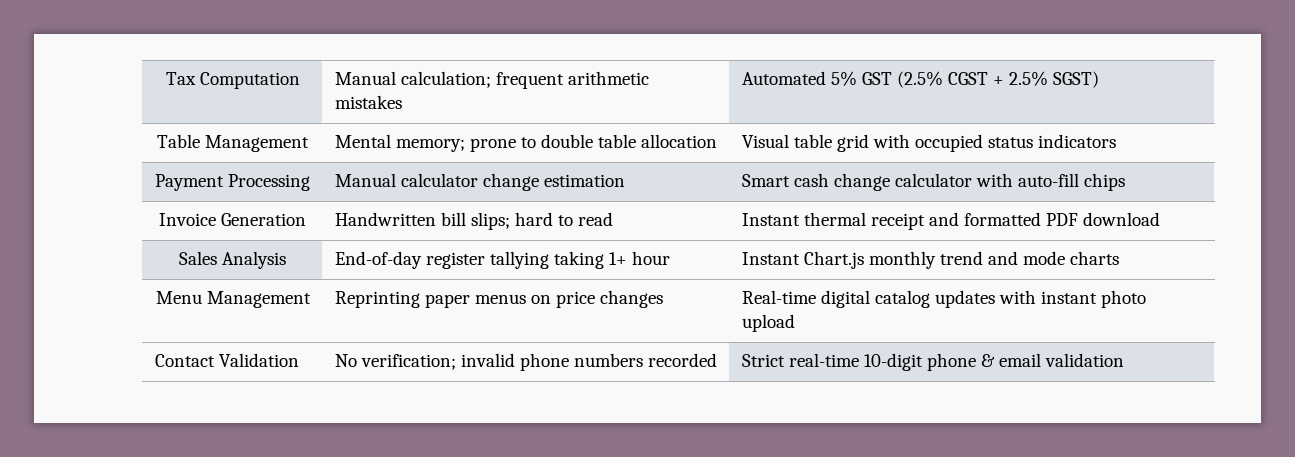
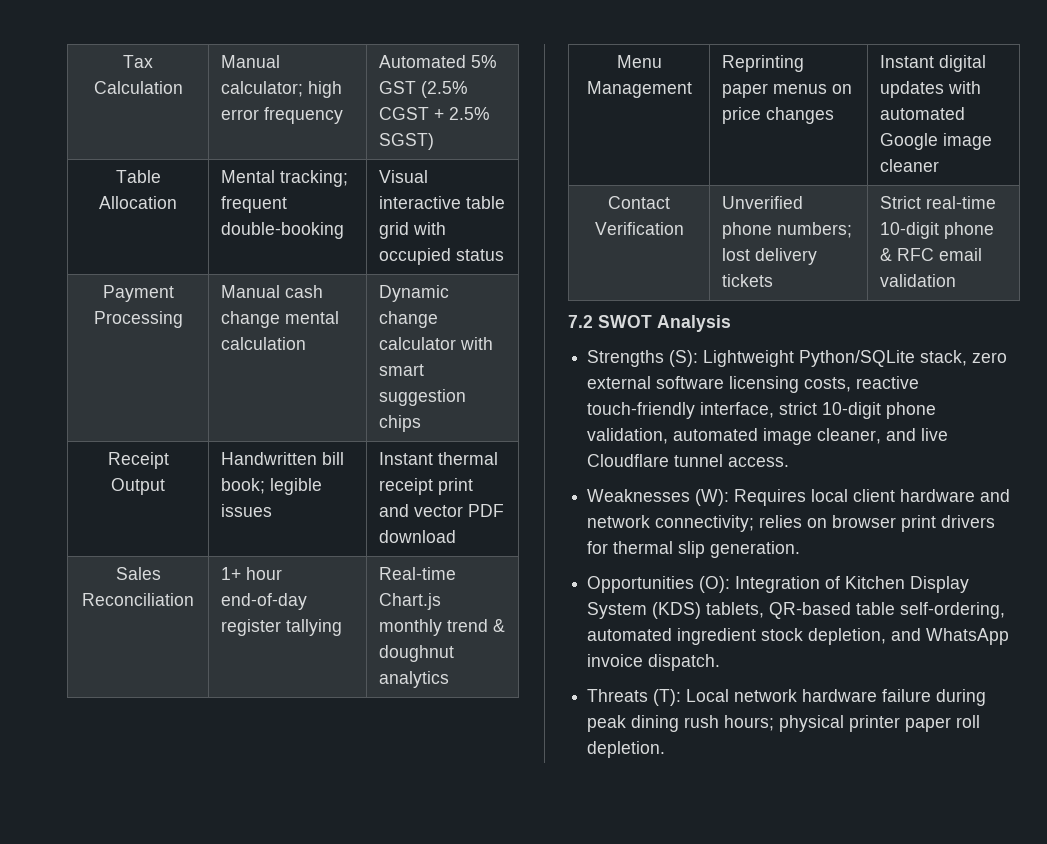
[199,72,300,89] [334,71,649,89] [334,95,402,109] Computation | Manual calculation; frequent arithmetic mistakes -> [93,81,183,94] [221,55,281,68] [221,81,343,98] [221,107,344,124] Calculation | Manual calculator; high error frequency
[204,135,309,152] Management -> [99,196,177,209] Allocation
[395,134,717,152] memory; prone to double table allocation -> [280,170,349,187] [221,196,288,213] [221,222,345,239] tracking; frequent double-booking
(789, 141) none -> [379,196,462,209] interactive
[1037,134,1116,148] indicators -> (505, 255) none
[400,173,625,191] [741,173,829,187] calculator change estimation | Smart cash -> [285,285,324,298] [221,311,340,328] [221,337,307,350] [379,285,450,302] cash change mental calculation | Dynamic
[1017,173,1079,187] auto-fill -> [379,364,425,376] [379,389,467,406] smart suggestion
[159,213,306,226] Invoice Generation -> [107,452,169,469] [111,478,165,495] Receipt Output
[470,212,613,230] slips; hard to read -> [221,478,323,495] [221,504,273,517] book; legible issues
[928,212,1041,226] and formatted -> [438,478,474,495] [379,504,464,517] print and vector
[221,251,286,269] [334,251,670,269] [741,251,1119,269] Analysis | End-of-day register tallying taking 1+ hour | Instant Chart.js monthly trend and mode charts -> [82,593,194,606] [221,567,283,580] [221,593,308,610] [221,619,343,636] [379,567,457,580] [379,593,442,610] [379,619,506,636] [379,645,455,662] [379,671,450,688] Reconciliation | 1+ hour end-of-day register tallying | Real-time Chart.js monthly trend & doughnut analytics
[741,290,1146,308] [741,314,795,332] [154,353,299,367] [334,353,717,371] Real-time digital catalog updates with instant photo upload // Contact Validation | No verification; invalid phone numbers recorded -> [880,55,987,72] [880,81,982,98] [880,107,966,120] [880,133,993,150] [880,159,940,172] [608,196,670,209] [594,222,684,235] [722,196,804,209] [722,222,853,239] [722,248,818,265] [722,274,774,287] Instant digital updates with automated Google image cleaner // Contact Verification | Unverified phone numbers; lost delivery tickets
(995, 360) none -> [897,248,935,261] RFC
(1124, 360) none -> [568,315,731,332] [587,350,1008,367] [587,376,920,393] [587,402,937,419] [587,428,949,445] [587,454,790,467] [587,489,1011,506] [587,515,996,532] [587,541,801,558] [587,576,970,593] [587,602,1006,619] [587,628,1010,645] [587,654,721,671] [587,689,987,706] [587,715,981,732] [587,741,666,758] // 7.2 SWOT Analysis // Strengths (S): Lightweight Python/SQLite stack, zero external software licensing costs, reactive touch-friendly interface, strict 10-digit phone validation, automated image cleaner, and live Cloudflare tunnel access. // Weaknesses (W): Requires local client hardware and network connectivity; relies on browser print drivers for thermal slip generation. // Opportunities (O): Integration of Kitchen Display System (KDS) tablets, QR-based table self-ordering, automated ingredient stock depletion, and WhatsApp invoice dispatch. // Threats (T): Local network hardware failure during peak dining rush hours; physical printer paper roll depletion.

